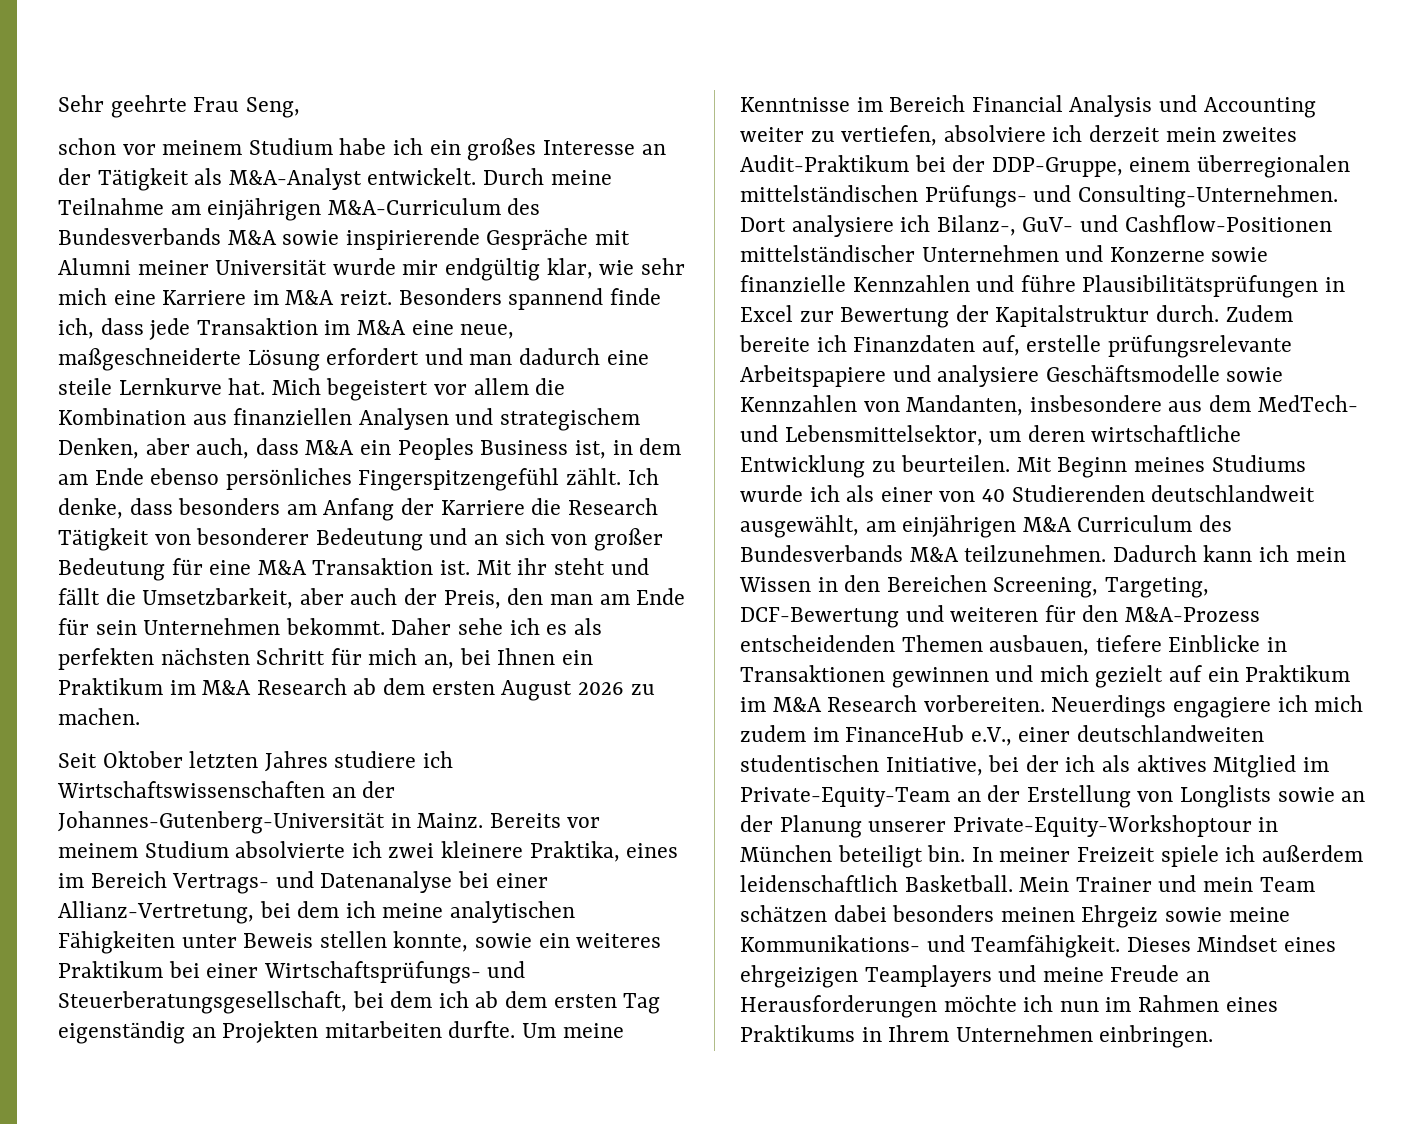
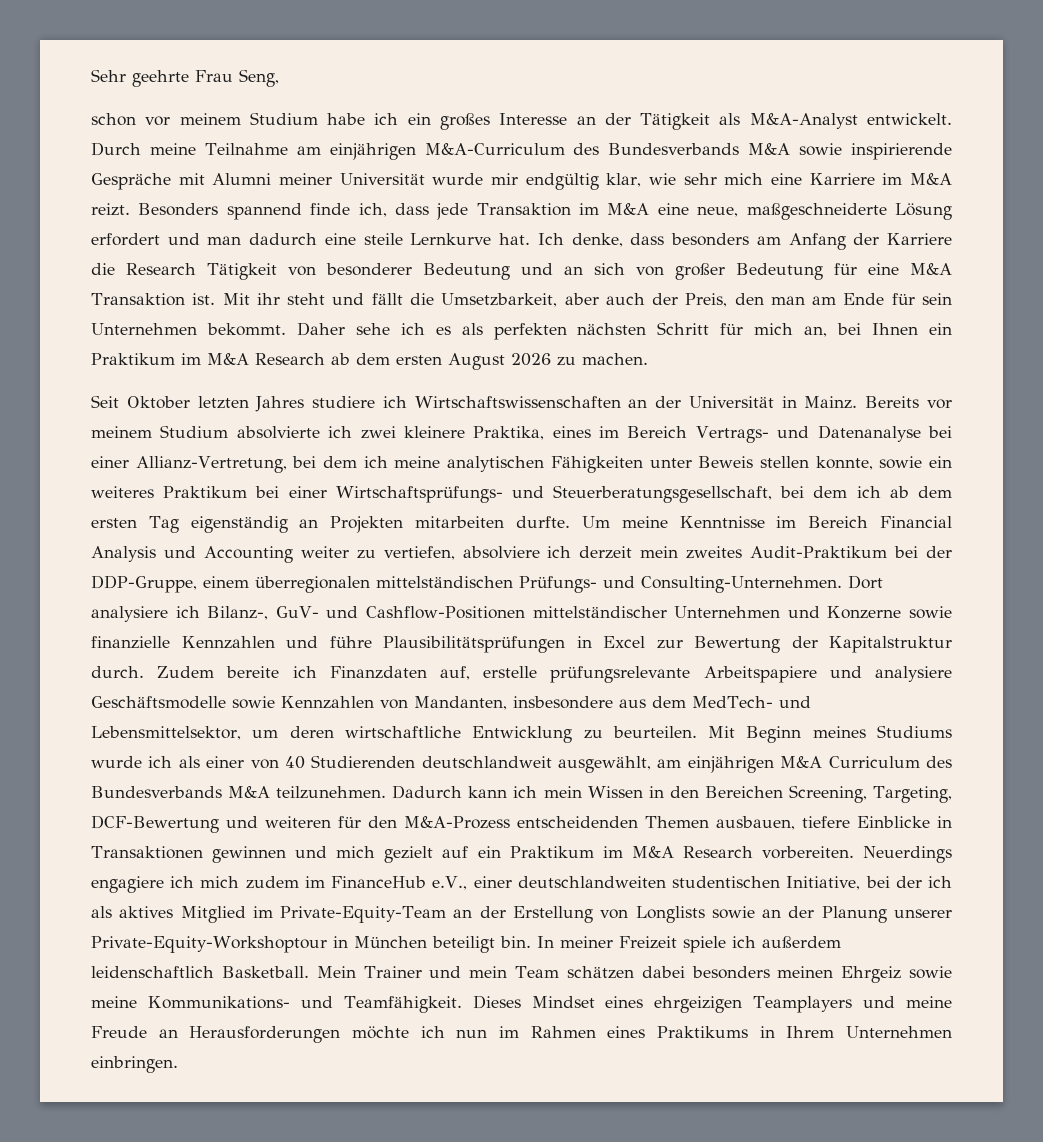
[271,378,566,401] [58,408,641,431] [58,438,682,460] [58,468,622,491] Mich begeistert vor allem die Kombination aus finanziellen Analysen und strategischem Denken, aber auch, dass M&A ein Peoples Business ist, in dem am Ende ebenso persönliches Fingerspitzengefühl zählt. -> (531, 239) none
[58,811,385,834] Johannes-Gutenberg-Universität -> [688,396,774,408] Universität

